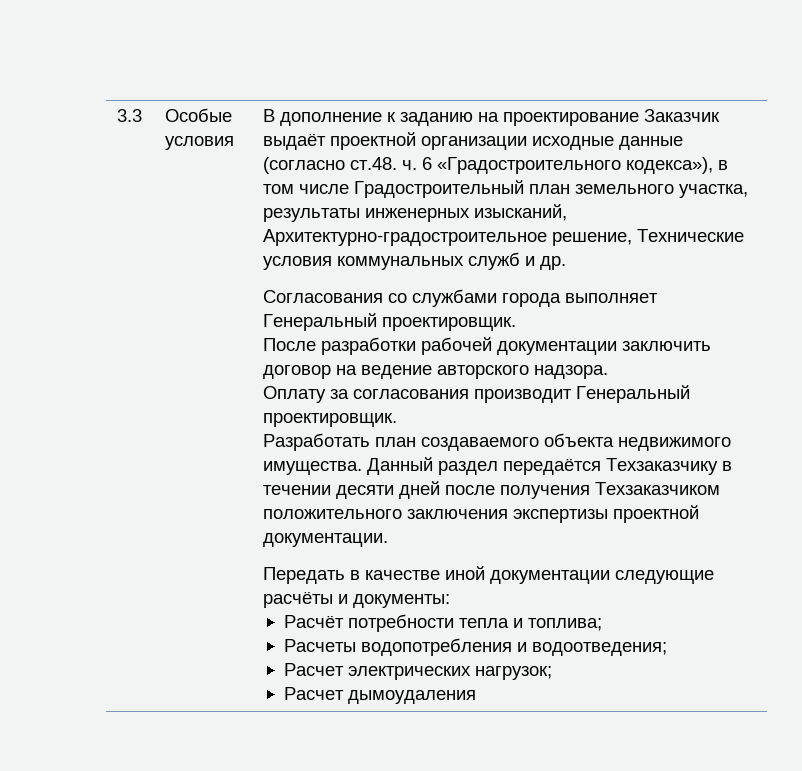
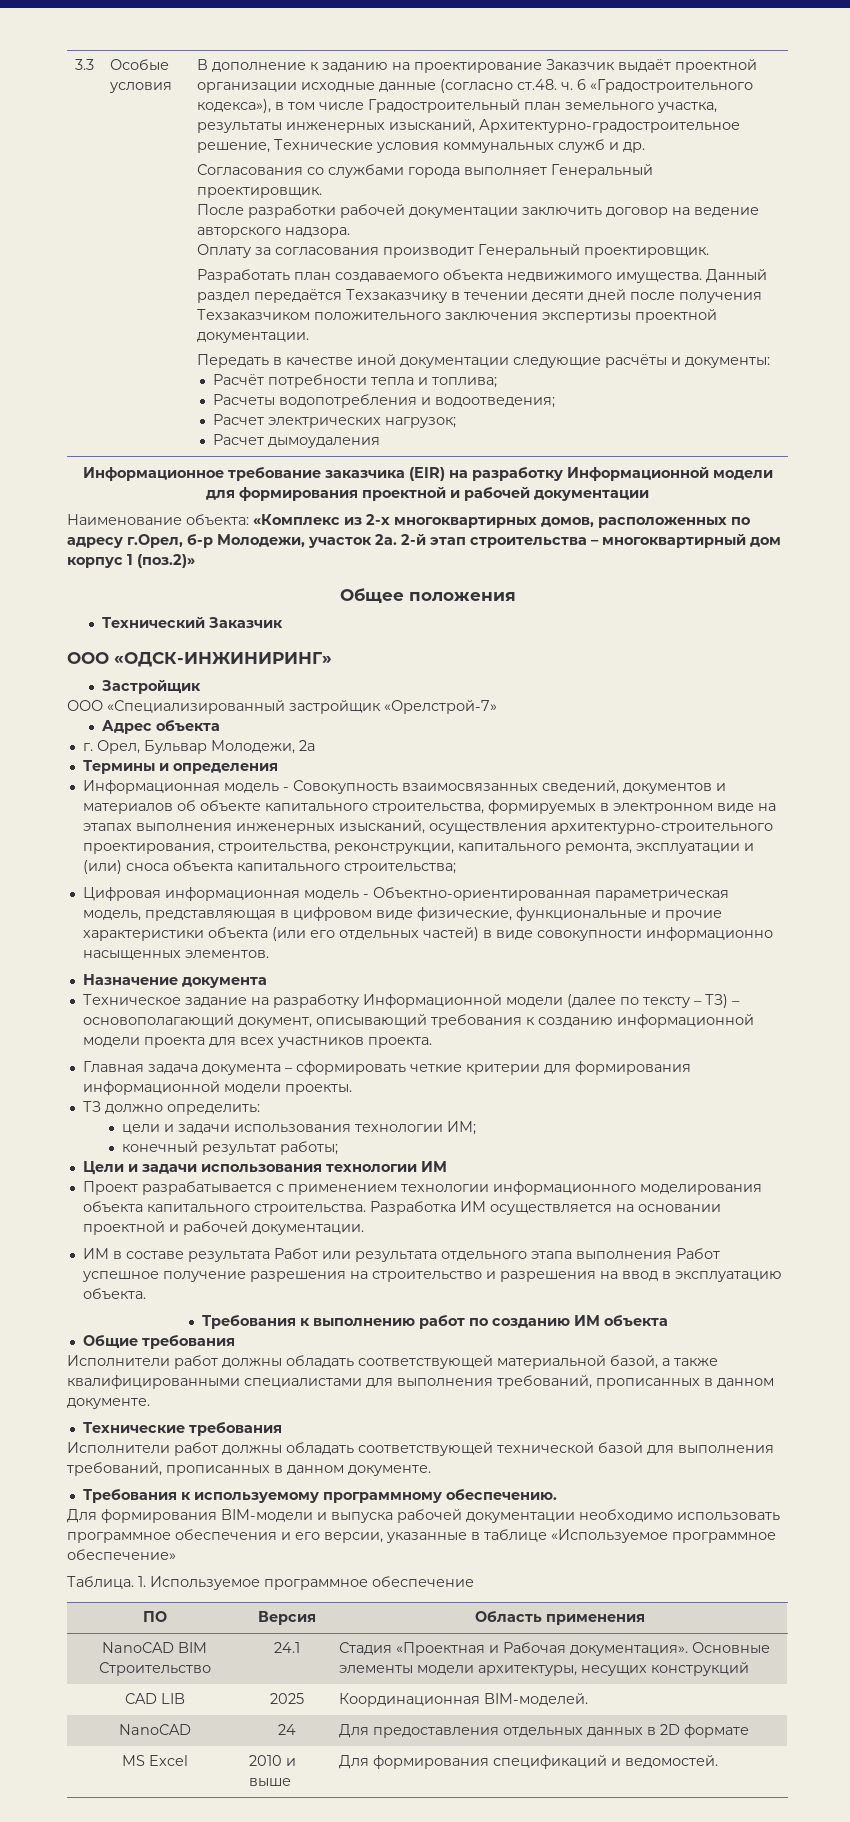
(476, 697) none -> [82,466,773,481] [206,486,649,501] [67,514,751,528] [67,533,781,548] [67,554,195,568] [339,588,516,603] [102,617,284,628] [67,652,332,667] [102,680,202,694] [67,700,497,714] [102,719,221,734] [82,740,315,754] [82,760,278,774] [82,780,726,794] [82,800,776,814] [82,820,773,834] [82,843,754,854] [82,860,456,874] [82,887,729,901] [82,907,722,921] [82,927,773,941] [82,950,269,960] [82,974,267,988] [82,994,740,1008] [82,1014,754,1028] [82,1037,432,1048] [82,1061,691,1075] [82,1081,352,1095] [82,1101,260,1115] [122,1121,477,1135] [122,1141,339,1155] [82,1161,447,1175] [82,1181,762,1195] [82,1201,721,1215] [82,1221,364,1235] [82,1248,720,1262] [81,1271,782,1282] [82,1288,146,1299] [202,1314,669,1329] [82,1334,235,1349] [67,1355,718,1369] [67,1375,774,1389] [67,1398,150,1409] [82,1421,282,1436] [67,1442,774,1456] [67,1462,431,1476] [82,1488,557,1503] [67,1509,780,1523] [67,1529,776,1543] [67,1549,176,1560] [67,1576,474,1590] [142,1611,167,1622] [257,1611,316,1625] [474,1610,645,1625] [102,1642,207,1653] [98,1662,211,1676] [273,1642,300,1653] [338,1642,770,1656] [338,1662,749,1676] [124,1693,185,1704] [269,1693,304,1704] [338,1693,588,1707] [118,1724,191,1735] [277,1724,296,1735] [338,1724,749,1738] [121,1755,188,1766] [248,1755,296,1766] [248,1778,291,1787] [338,1755,718,1769] // Информационное требование заказчика (EIR) на разработку Информационной модели для формирования проектной и рабочей документации // Наименование объекта: «Комплекс из 2-х многоквартирных домов, расположенных по адресу г.Орел, б-р Молодежи, участок 2а. 2-й этап строительства – многоквартирный дом корпус 1 (поз.2)» // Общее положения // Технический Заказчик // ООО «ОДСК-ИНЖИНИРИНГ» // Застройщик // ООО «Специализированный застройщик «Орелстрой-7» // Адрес объекта // г. Орел, Бульвар Молодежи, 2а // Термины и определения // Информационная модель - Совокупность взаимосвязанных сведений, документов и материалов об объекте капитального строительства, формируемых в электронном виде на этапах выполнения инженерных изысканий, осуществления архитектурно-строительного проектирования, строительства, реконструкции, капитального ремонта, эксплуатации и (или) сноса объекта капитального строительства; // Цифровая информационная модель - Объектно-ориентированная параметрическая модель, представляющая в цифровом виде физические, функциональные и прочие характеристики объекта (или его отдельных частей) в виде совокупности информационно насыщенных элементов. // Назначение документа // Техническое задание на разработку Информационной модели (далее по тексту – ТЗ) – основополагающий документ, описывающий требования к созданию информационной модели проекта для всех участников проекта. // Главная задача документа – сформировать четкие критерии для формирования информационной модели проекты. // ТЗ должно определить: // цели и задачи использования технологии ИМ; // конечный результат работы; // Цели и задачи использования технологии ИМ // Проект разрабатывается с применением технологии информационного моделирования объекта капитального строительства. Разработка ИМ осуществляется на основании проектной и рабочей документации. // ИМ в составе результата Работ или результата отдельного этапа выполнения Работ успешное получение разрешения на строительство и разрешения на ввод в эксплуатацию объекта. // Требования к выполнению работ по созданию ИМ объекта // Общие требования // Исполнители работ должны обладать соответствующей материальной базой, а также квалифицированными специалистами для выполнения требований, прописанных в данном документе. // Технические требования // Исполнители работ должны обладать соответствующей технической базой для выполнения требований, прописанных в данном документе. // Требования к используемому программному обеспечению. // Для формирования BIM-модели и выпуска рабочей документации необходимо использовать программное обеспечения и его версии, указанные в таблице «Используемое программное обеспечение» // Таблица. 1. Используемое программное обеспечение // ПО | Версия | Область применения // NanoCAD BIM Строительство | 24.1 | Стадия «Проектная и Рабочая документация». Основные элементы модели архитектуры, несущих конструкций // CAD LIB | 2025 | Координационная BIM-моделей. // NanoCAD | 24 | Для предоставления отдельных данных в 2D формате // MS Excel | 2010 и выше | Для формирования спецификаций и ведомостей.

